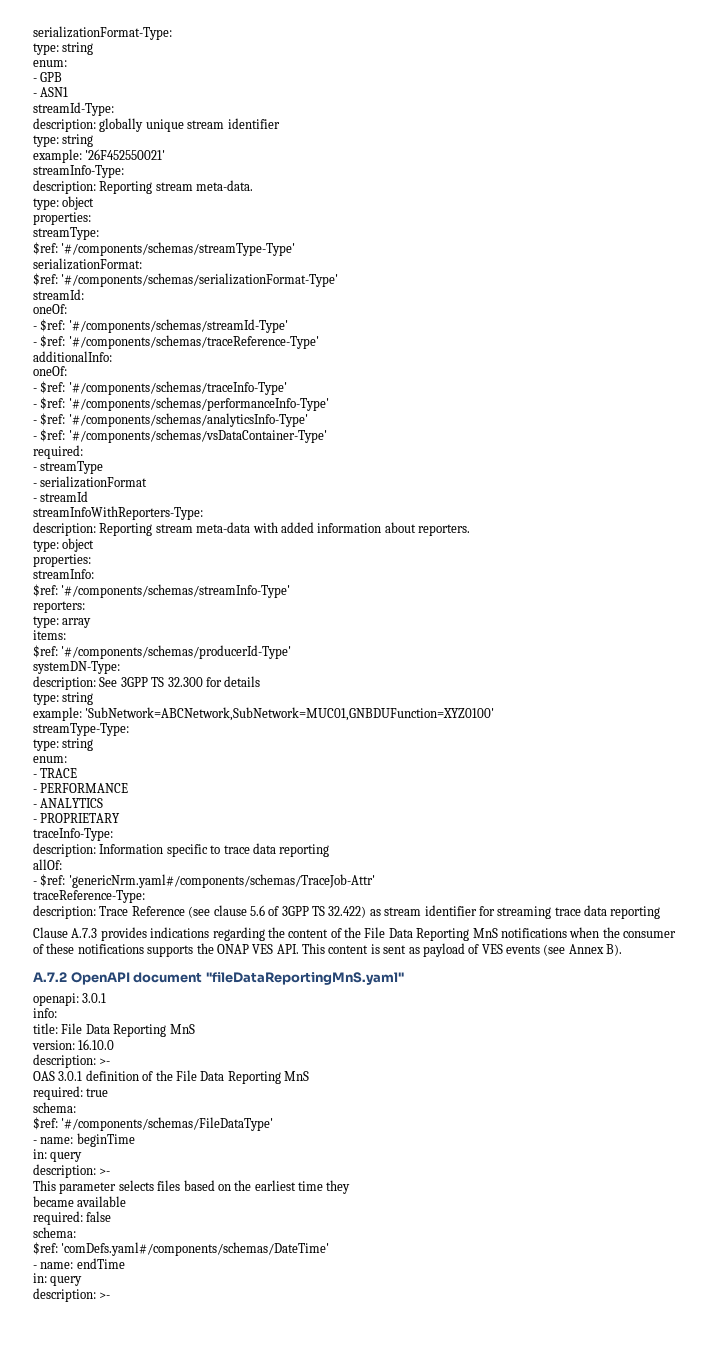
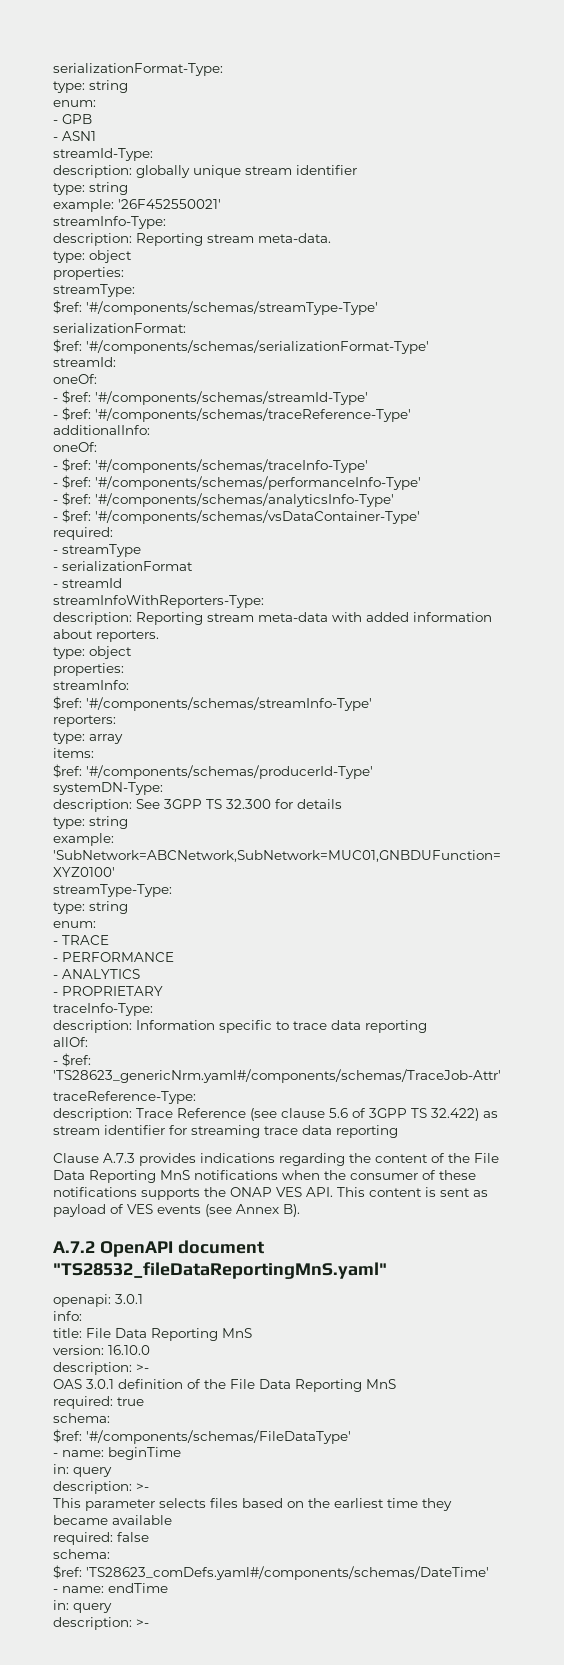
[68,874,375,888] 'genericNrm.yaml#/components/schemas/TraceJob-Attr' -> [53,1069,501,1083] 'TS28623_genericNrm.yaml#/components/schemas/TraceJob-Attr'
[205,972,404,985] "fileDataReportingMnS.yaml" -> [53,1262,387,1279] "TS28532_fileDataReportingMnS.yaml"
[61,1242,330,1256] 'comDefs.yaml#/components/schemas/DateTime' -> [86,1566,489,1580] 'TS28623_comDefs.yaml#/components/schemas/DateTime'

